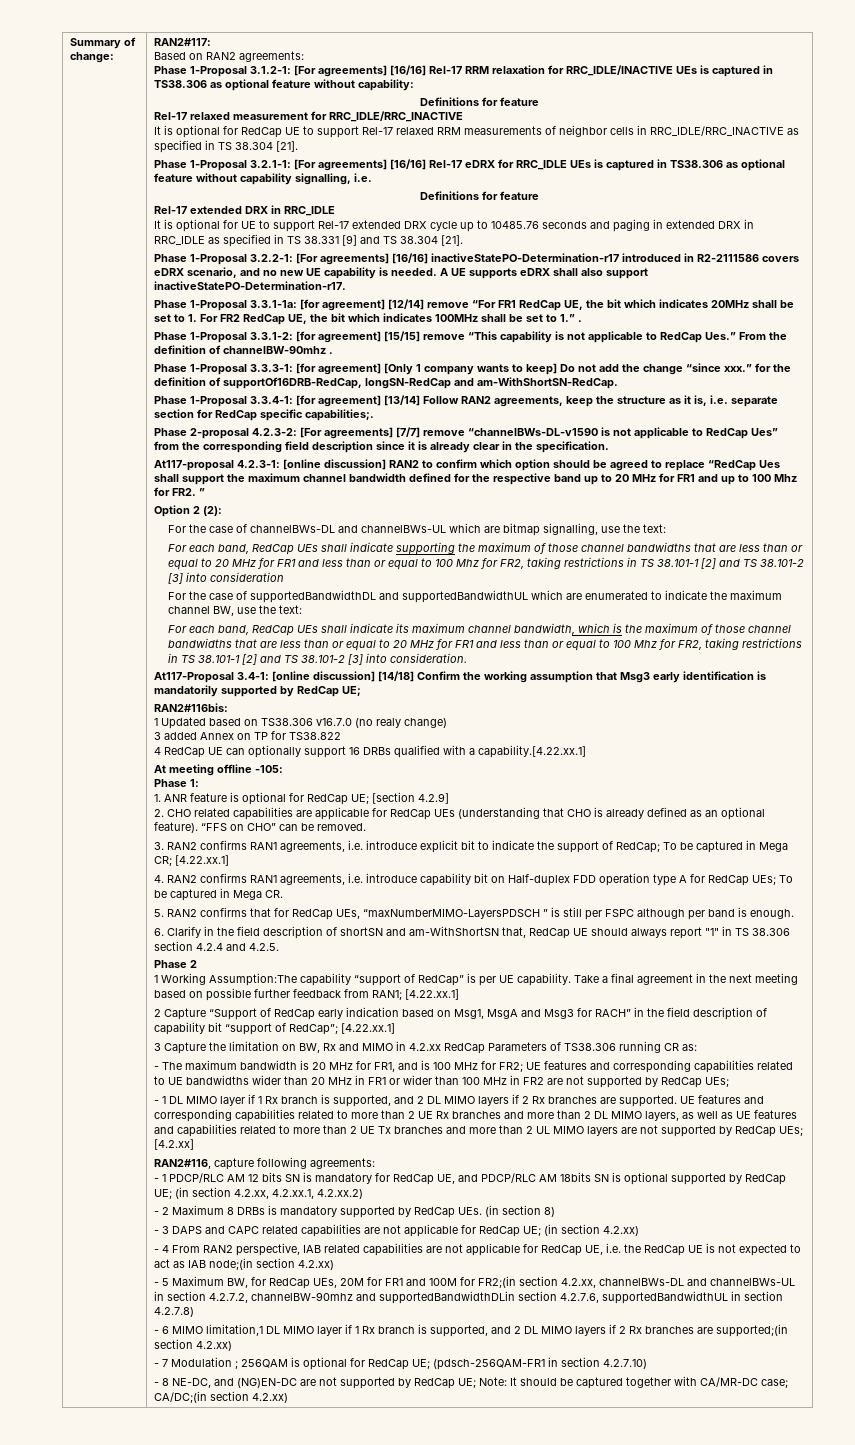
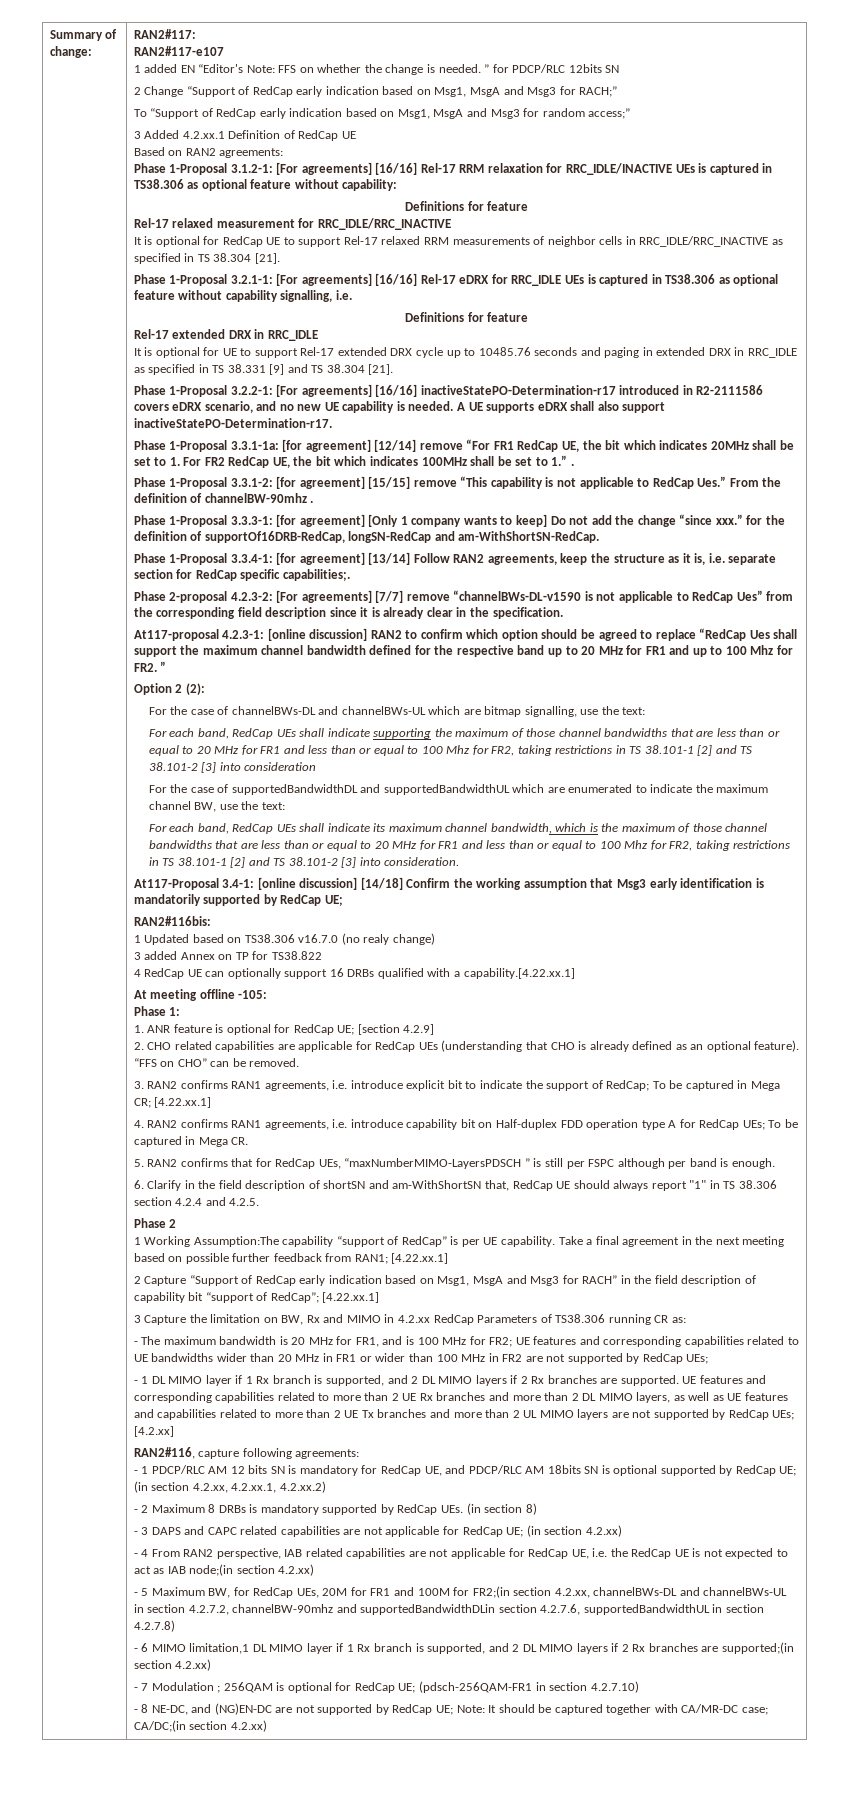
(212, 42) none -> [133,46,224,56] [133,64,620,75] [133,86,618,97] [133,108,631,119] [133,130,356,141] // RAN2#117-e107 // 1 added EN “Editor's Note: FFS on whether the change is needed. ” for PDCP/RLC 12bits SN // 2 Change “Support of RedCap early indication based on Msg1, MsgA and Msg3 for RACH;” // To “Support of RedCap early indication based on Msg1, MsgA and Msg3 for random access;” // 3 Added 4.2.xx.1 Definition of RedCap UE

